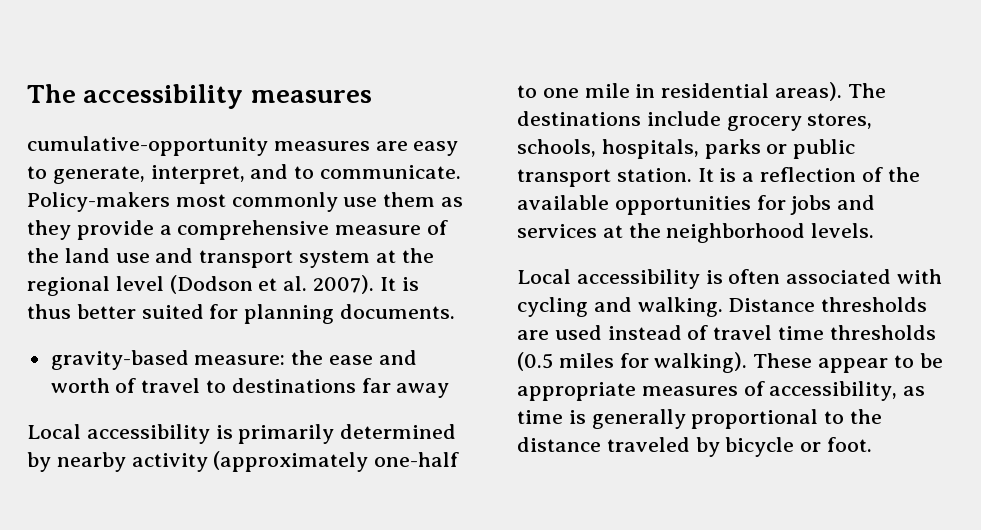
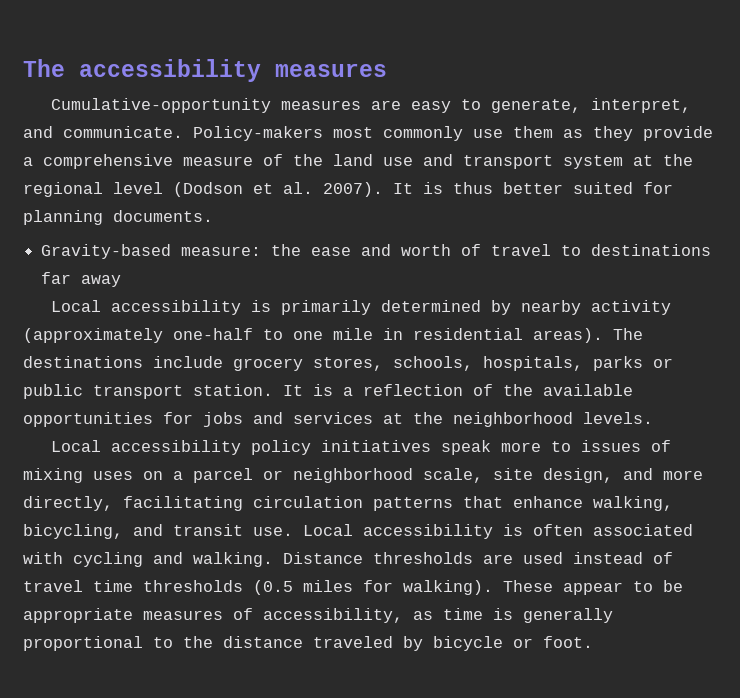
[27,136,268,156] cumulative-opportunity -> [50,98,271,113] Cumulative-opportunity
[294,166,315,179] to -> (53, 132) none
[50,350,189,370] gravity-based -> [41,244,172,259] Gravity-based
(700, 279) none -> [250,440,671,455] [23,468,703,483] [23,496,673,511] [23,524,493,539] policy initiatives speak more to issues of mixing uses on a parcel or neighborhood scale, site design, and more directly, facilitating circulation patterns that enhance walking, bicycling, and transit use. Local accessibility

